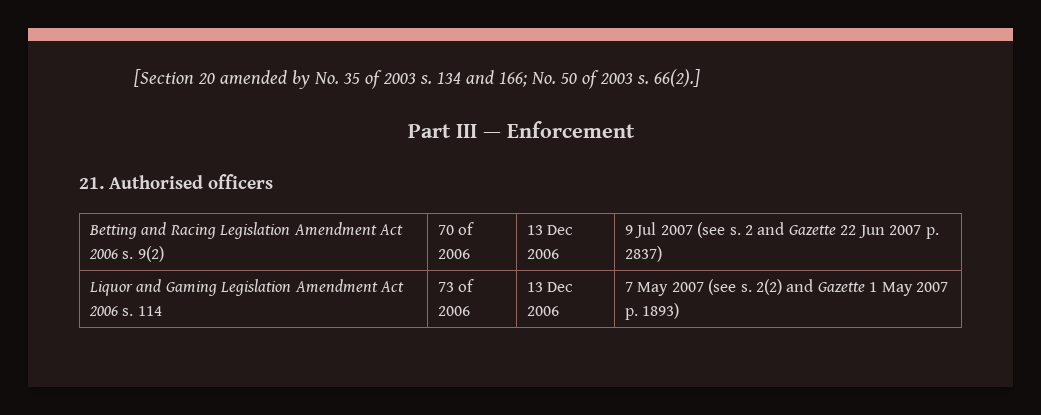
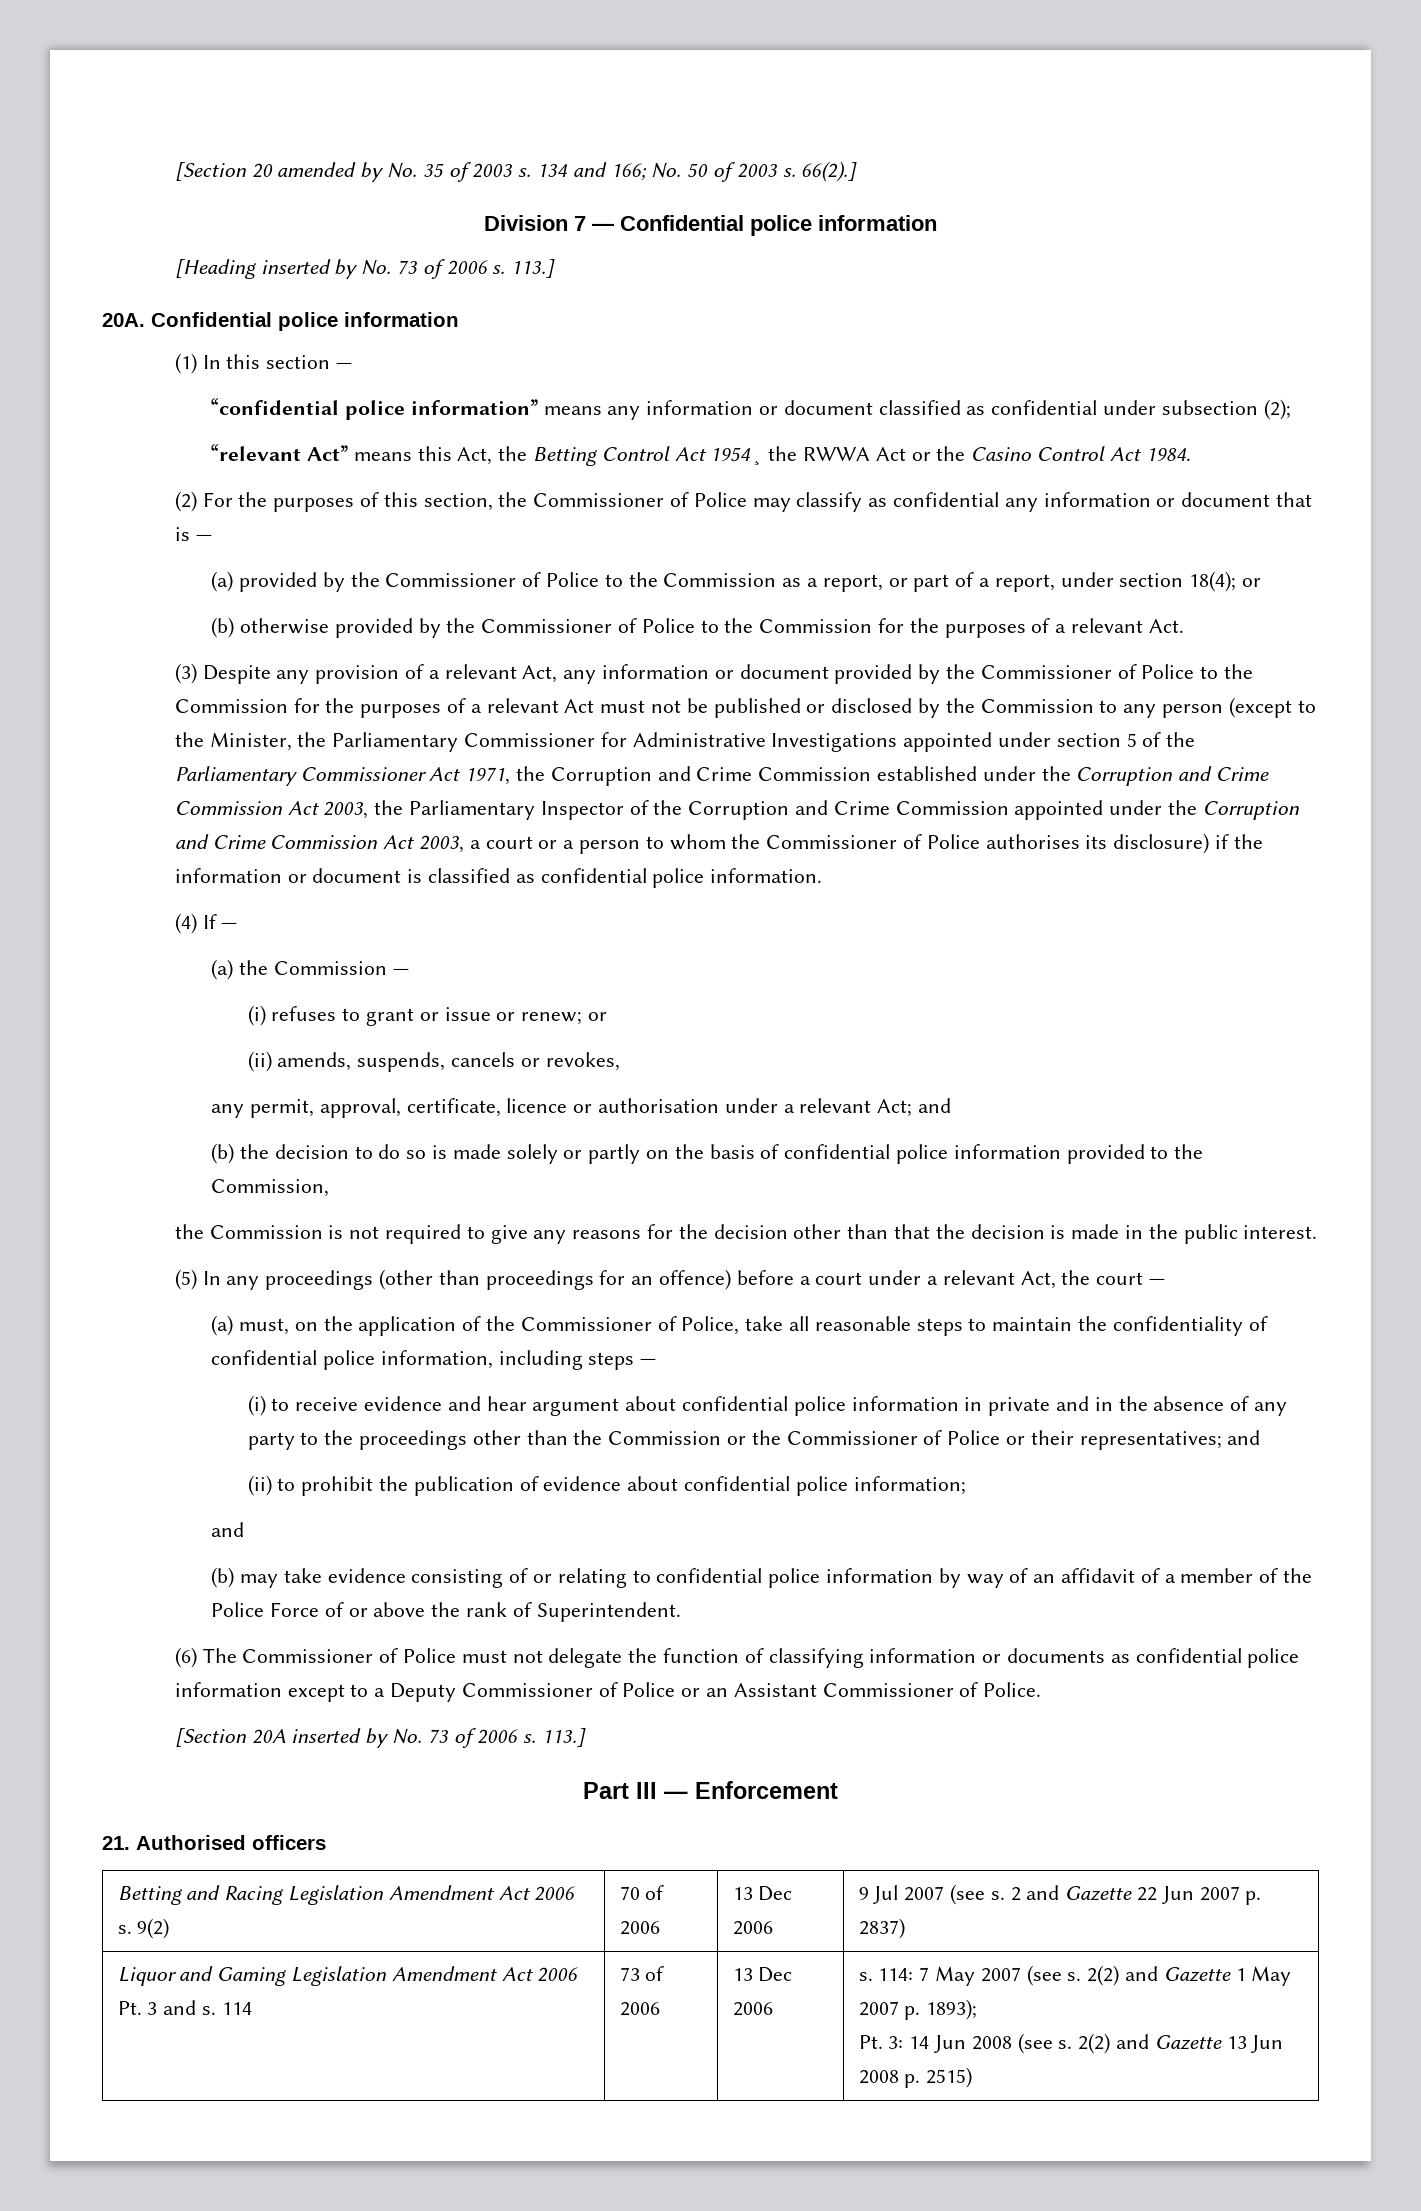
(700, 78) none -> [484,215,937,236] [174,259,556,279] [102,312,459,331] [174,353,353,374] [211,398,1291,420] [211,444,1191,466] [174,491,1313,512] [174,527,212,541] [211,571,1262,592] [211,617,1184,638] [174,663,1254,684] [174,697,1316,718] [174,732,1196,752] [174,766,1270,786] [174,800,1300,820] [174,833,1263,854] [174,868,823,888] [174,913,238,934] [211,959,409,980] [247,1005,608,1026] [247,1051,620,1072] [211,1098,952,1118] [211,1143,1204,1164] [211,1179,330,1197] [174,1224,1318,1244] [174,1269,1166,1290] [211,1315,1268,1336] [211,1350,657,1370] [247,1395,1288,1416] [247,1430,1261,1450] [247,1475,966,1496] [211,1522,245,1537] [211,1567,1313,1588] [211,1602,681,1622] [174,1647,1300,1668] [174,1682,1042,1702] [174,1728,587,1748] // Division 7 — Confidential police information // [Heading inserted by No. 73 of 2006 s. 113.] // 20A. Confidential police information // (1) In this section — // “confidential police information” means any information or document classified as confidential under subsection (2); // “relevant Act” means this Act, the Betting Control Act 1954¸ the RWWA Act or the Casino Control Act 1984. // (2) For the purposes of this section, the Commissioner of Police may classify as confidential any information or document that is — // (a) provided by the Commissioner of Police to the Commission as a report, or part of a report, under section 18(4); or // (b) otherwise provided by the Commissioner of Police to the Commission for the purposes of a relevant Act. // (3) Despite any provision of a relevant Act, any information or document provided by the Commissioner of Police to the Commission for the purposes of a relevant Act must not be published or disclosed by the Commission to any person (except to the Minister, the Parliamentary Commissioner for Administrative Investigations appointed under section 5 of the Parliamentary Commissioner Act 1971, the Corruption and Crime Commission established under the Corruption and Crime Commission Act 2003, the Parliamentary Inspector of the Corruption and Crime Commission appointed under the Corruption and Crime Commission Act 2003, a court or a person to whom the Commissioner of Police authorises its disclosure) if the information or document is classified as confidential police information. // (4) If — // (a) the Commission — // (i) refuses to grant or issue or renew; or // (ii) amends, suspends, cancels or revokes, // any permit, approval, certificate, licence or authorisation under a relevant Act; and // (b) the decision to do so is made solely or partly on the basis of confidential police information provided to the Commission, // the Commission is not required to give any reasons for the decision other than that the decision is made in the public interest. // (5) In any proceedings (other than proceedings for an offence) before a court under a relevant Act, the court — // (a) must, on the application of the Commissioner of Police, take all reasonable steps to maintain the confidentiality of confidential police information, including steps — // (i) to receive evidence and hear argument about confidential police information in private and in the absence of any party to the proceedings other than the Commission or the Commissioner of Police or their representatives; and // (ii) to prohibit the publication of evidence about confidential police information; // and // (b) may take evidence consisting of or relating to confidential police information by way of an affidavit of a member of the Police Force of or above the rank of Superintendent. // (6) The Commissioner of Police must not delegate the function of classifying information or documents as confidential police information except to a Deputy Commissioner of Police or an Assistant Commissioner of Police. // [Section 20A inserted by No. 73 of 2006 s. 113.]
(118, 311) none -> [117,2000,197,2015] Pt. 3 and
(559, 311) none -> [858,1968,914,1981] s. 114:
[642,303,680,319] 1893) -> [926,1999,978,2020] [858,2033,1284,2054] [858,2067,973,2088] 1893); // Pt. 3: 14 Jun 2008 (see s. 2(2) and Gazette 13 Jun 2008 p. 2515)

